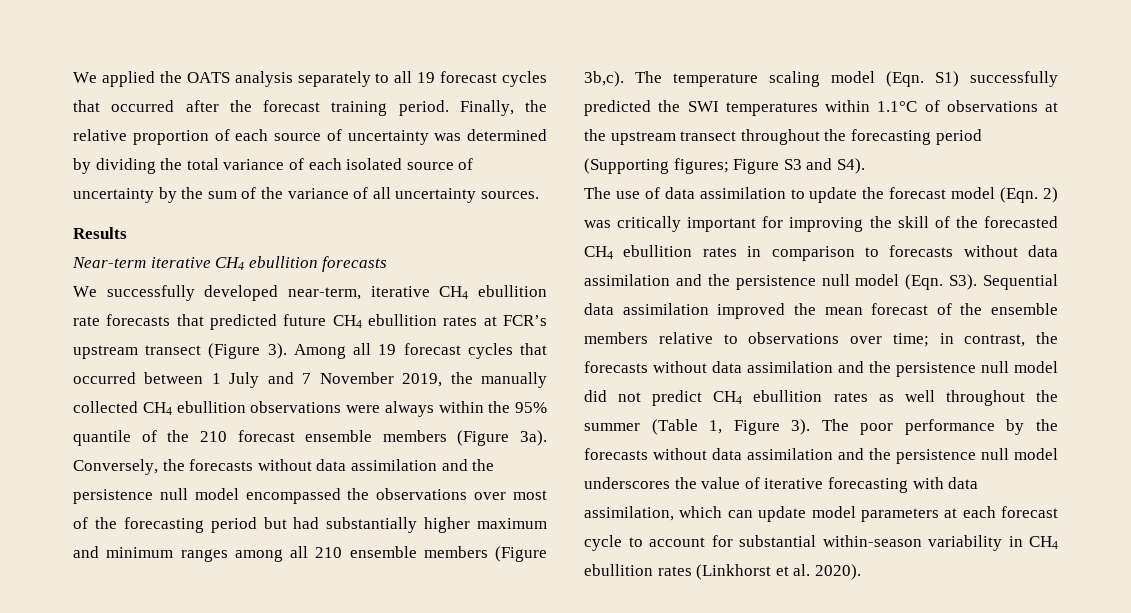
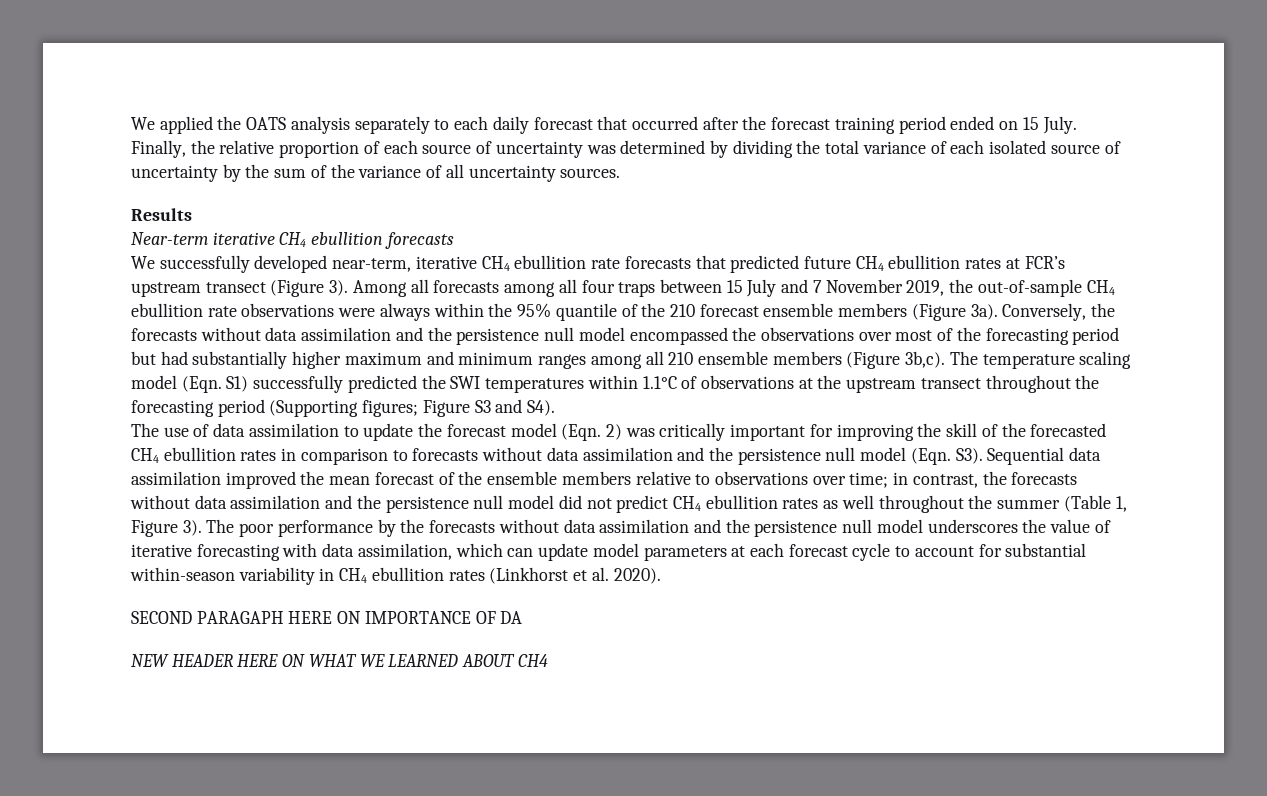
[394,71,547,87] all 19 forecast cycles -> [454,116,593,134] each daily forecast
[398,100,449,116] period. -> [898,116,1077,134] period ended on 15 July.
[378,343,547,359] [73,372,221,384] 19 forecast cycles that occurred between 1 -> [433,279,743,297] forecasts among all four traps between 15
[481,372,548,388] [73,401,246,415] manually collected CH4 ebullition -> [977,279,1115,297] [131,303,237,317] out-of-sample CH4 ebullition rate
(861, 572) none -> [131,611,523,624] [131,654,548,667] // SECOND PARAGAPH HERE ON IMPORTANCE OF DA // NEW HEADER HERE ON WHAT WE LEARNED ABOUT CH4

